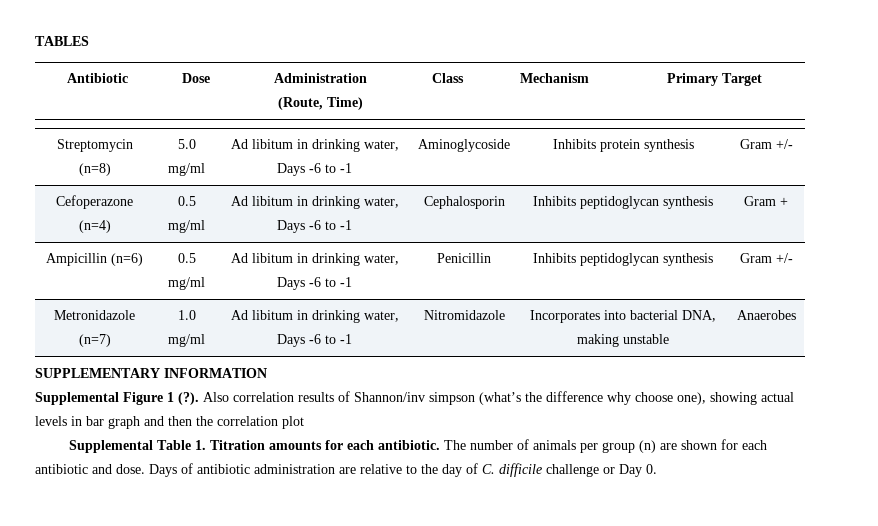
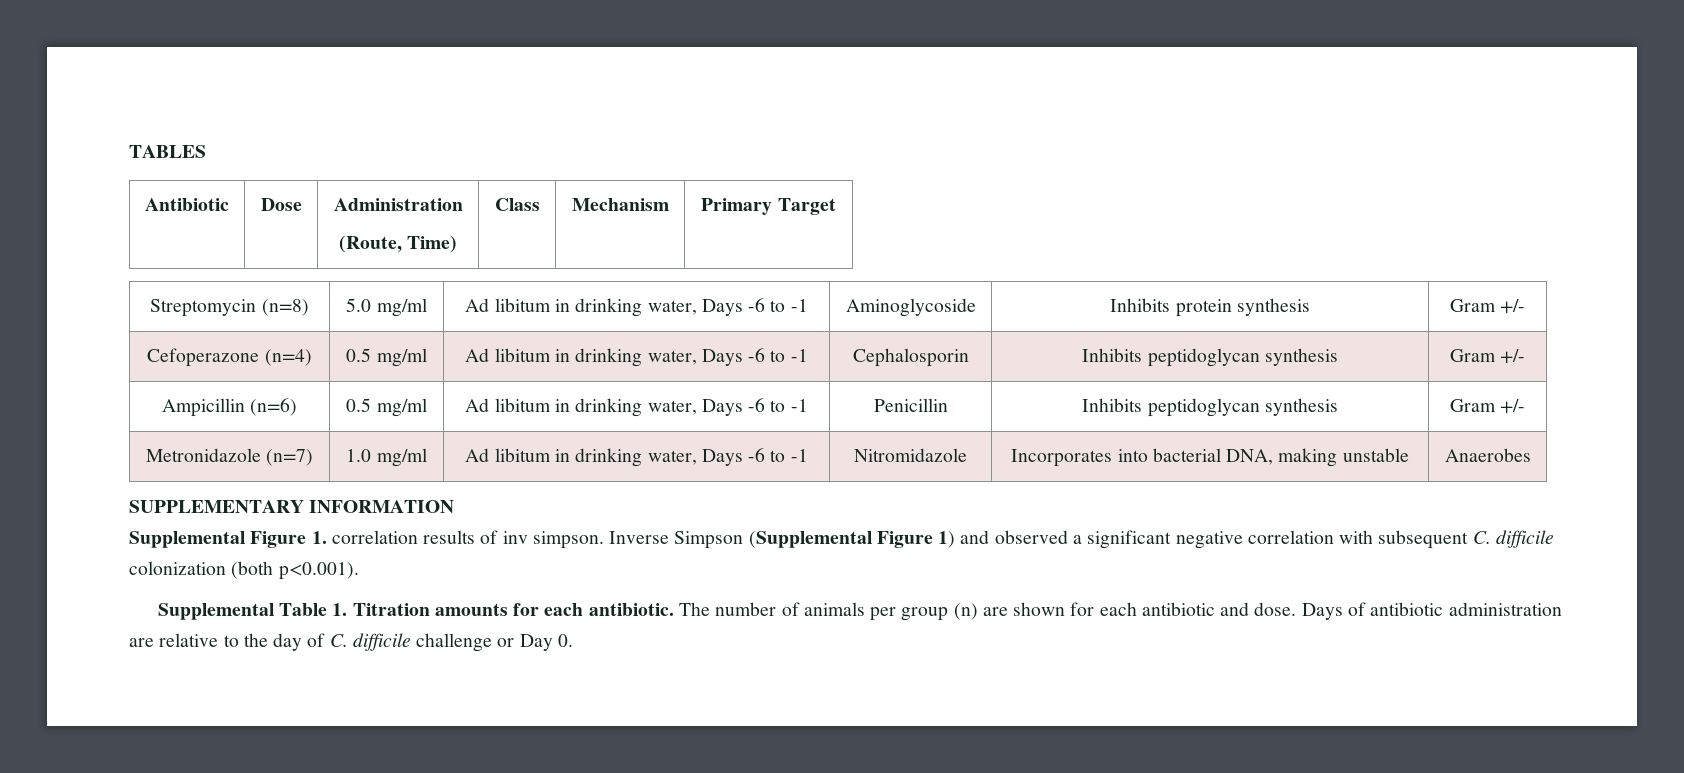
[780,197,788,206] + -> [1500,349,1526,364] +/-
[167,391,794,405] [35,416,304,429] 1 (?). Also correlation results of Shannon/inv simpson (what’s the difference why choose one), showing actual levels in bar graph and then the correlation plot -> [311,530,1554,549] [129,561,359,580] 1. correlation results of inv simpson. Inverse Simpson (Supplemental Figure 1) and observed a significant negative correlation with subsequent C. difficile colonization (both p<0.001).

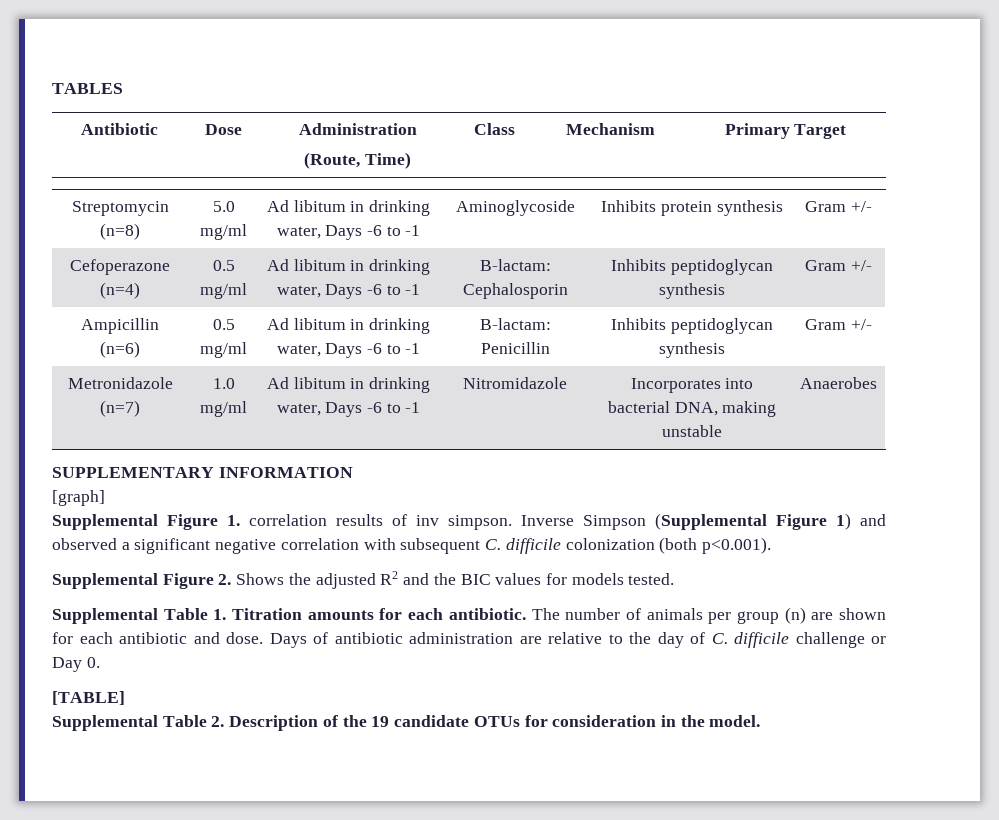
(808, 355) none -> [479,259,551,271] B-lactam:
(808, 405) none -> [479,318,551,330] B-lactam:
(455, 506) none -> [52,490,105,506] // [graph]
(359, 571) none -> [52,571,675,589] // Supplemental Figure 2. Shows the adjusted R2 and the BIC values for models tested.
(573, 640) none -> [52,691,125,705] [52,715,761,731] // [TABLE] // Supplemental Table 2. Description of the 19 candidate OTUs for consideration in the model.

